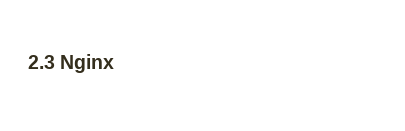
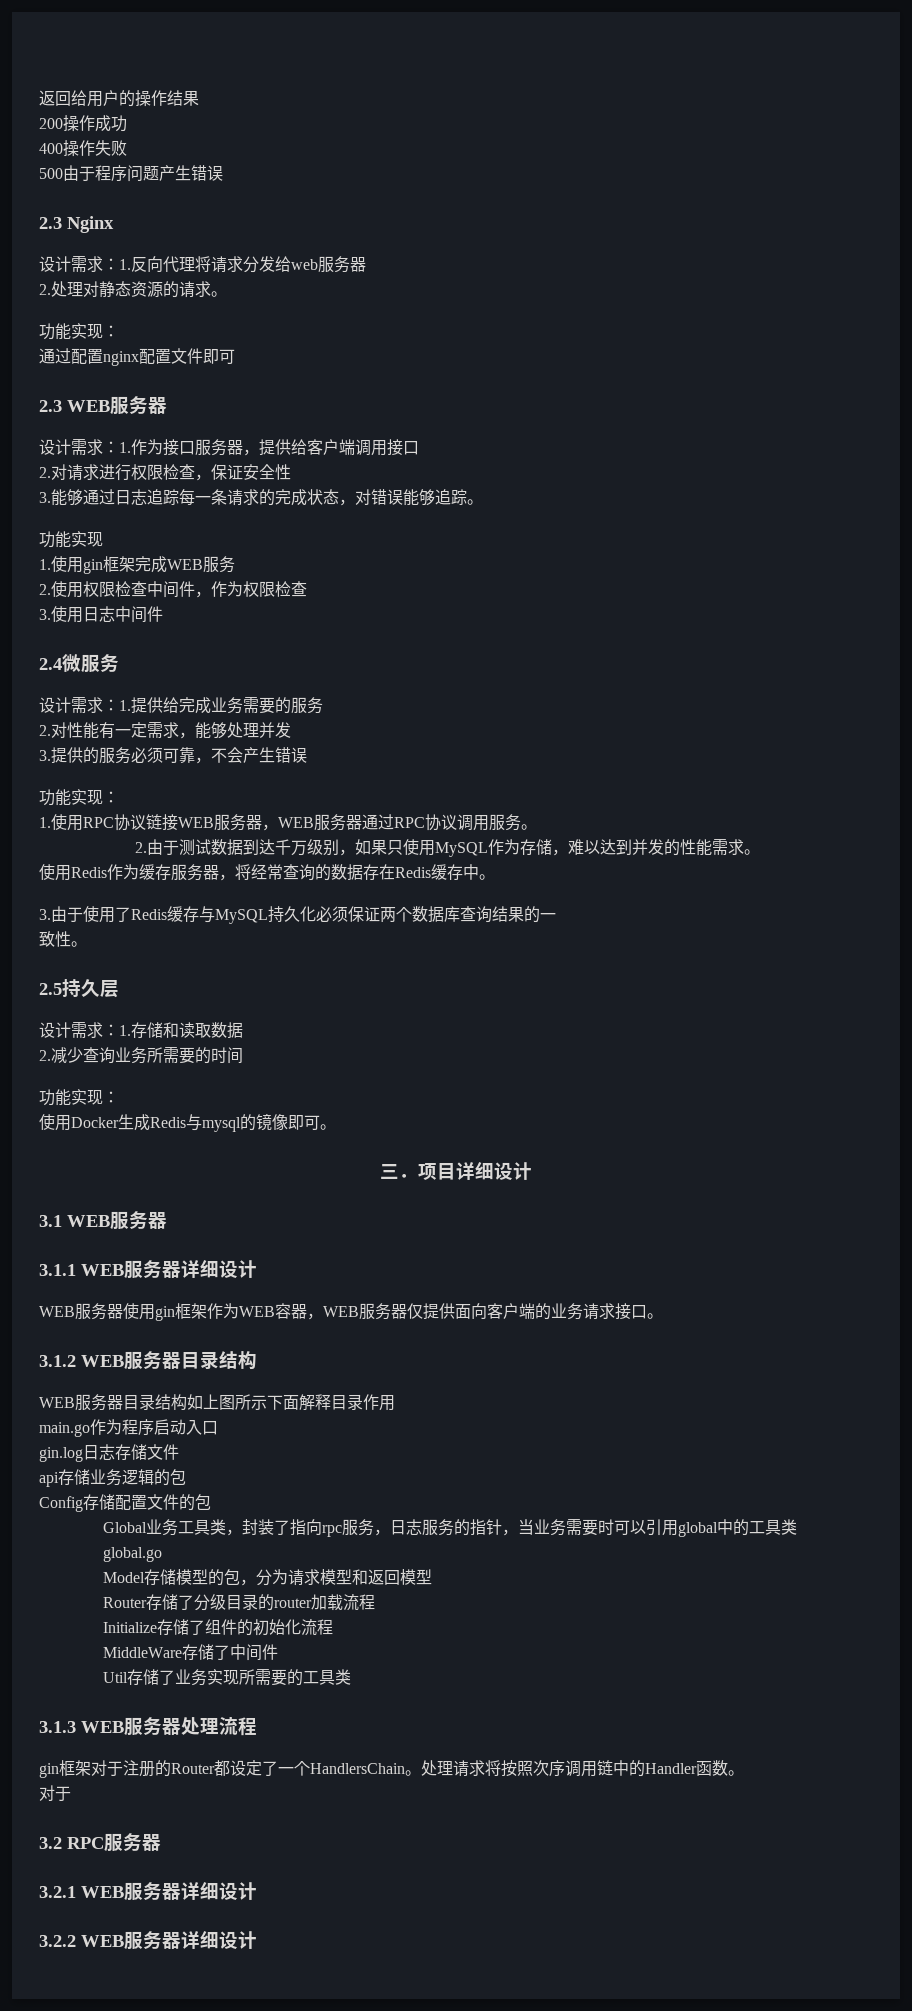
[28,54,115,73] 2.3 Nginx -> [39,90,199,107] [39,115,127,132] [39,140,127,157] [39,165,223,182] [39,216,114,233] [39,256,366,273] [39,281,227,298] [39,323,119,340] [39,348,235,366] [39,396,167,415] [39,439,419,456] [39,464,291,481] [39,489,483,506] [39,531,103,548] [39,556,235,574] [39,581,307,598] [39,606,163,623] [39,654,119,673] [39,697,323,714] [39,722,291,739] [39,747,307,764] [39,789,119,806] [39,814,537,831] [134,839,760,857] [39,864,495,881] [39,906,556,924] [39,931,87,947] [39,979,119,998] [39,1022,243,1039] [39,1047,243,1064] [39,1089,119,1106] [39,1113,336,1132] [380,1162,532,1180] [39,1211,167,1230] [39,1260,257,1279] [39,1303,663,1321] [39,1351,257,1370] [39,1394,395,1411] [39,1419,218,1437] [39,1444,179,1462] [39,1469,186,1487] [39,1494,211,1512] [102,1519,797,1537] [102,1547,162,1562] [102,1569,432,1586] [102,1594,375,1611] [102,1619,333,1636] [102,1644,278,1661] [102,1669,351,1686] [39,1717,257,1736] [39,1760,744,1778] [39,1785,71,1801] [39,1833,161,1852] [39,1882,257,1901] [39,1931,257,1950] 返回给用户的操作结果 // 200操作成功 // 400操作失败 // 500由于程序问题产生错误 // 2.3 Nginx // 设计需求：1.反向代理将请求分发给web服务器 // 2.处理对静态资源的请求。 // 功能实现： // 通过配置nginx配置文件即可 // 2.3 WEB服务器 // 设计需求：1.作为接口服务器，提供给客户端调用接口 // 2.对请求进行权限检查，保证安全性 // 3.能够通过日志追踪每一条请求的完成状态，对错误能够追踪。 // 功能实现 // 1.使用gin框架完成WEB服务 // 2.使用权限检查中间件，作为权限检查 // 3.使用日志中间件 // 2.4微服务 // 设计需求：1.提供给完成业务需要的服务 // 2.对性能有一定需求，能够处理并发 // 3.提供的服务必须可靠，不会产生错误 // 功能实现： // 1.使用RPC协议链接WEB服务器，WEB服务器通过RPC协议调用服务。 // 2.由于测试数据到达千万级别，如果只使用MySQL作为存储，难以达到并发的性能需求。 // 使用Redis作为缓存服务器，将经常查询的数据存在Redis缓存中。 // 3.由于使用了Redis缓存与MySQL持久化必须保证两个数据库查询结果的一 // 致性。 // 2.5持久层 // 设计需求：1.存储和读取数据 // 2.减少查询业务所需要的时间 // 功能实现： // 使用Docker生成Redis与mysql的镜像即可。 // 三．项目详细设计 // 3.1 WEB服务器 // 3.1.1 WEB服务器详细设计 // WEB服务器使用gin框架作为WEB容器，WEB服务器仅提供面向客户端的业务请求接口。 // 3.1.2 WEB服务器目录结构 // WEB服务器目录结构如上图所示下面解释目录作用 // main.go作为程序启动入口 // gin.log日志存储文件 // api存储业务逻辑的包 // Config存储配置文件的包 // Global业务工具类，封装了指向rpc服务，日志服务的指针，当业务需要时可以引用global中的工具类 // global.go // Model存储模型的包，分为请求模型和返回模型 // Router存储了分级目录的router加载流程 // Initialize存储了组件的初始化流程 // MiddleWare存储了中间件 // Util存储了业务实现所需要的工具类 // 3.1.3 WEB服务器处理流程 // gin框架对于注册的Router都设定了一个HandlersChain。处理请求将按照次序调用链中的Handler函数。 // 对于 // 3.2 RPC服务器 // 3.2.1 WEB服务器详细设计 // 3.2.2 WEB服务器详细设计

